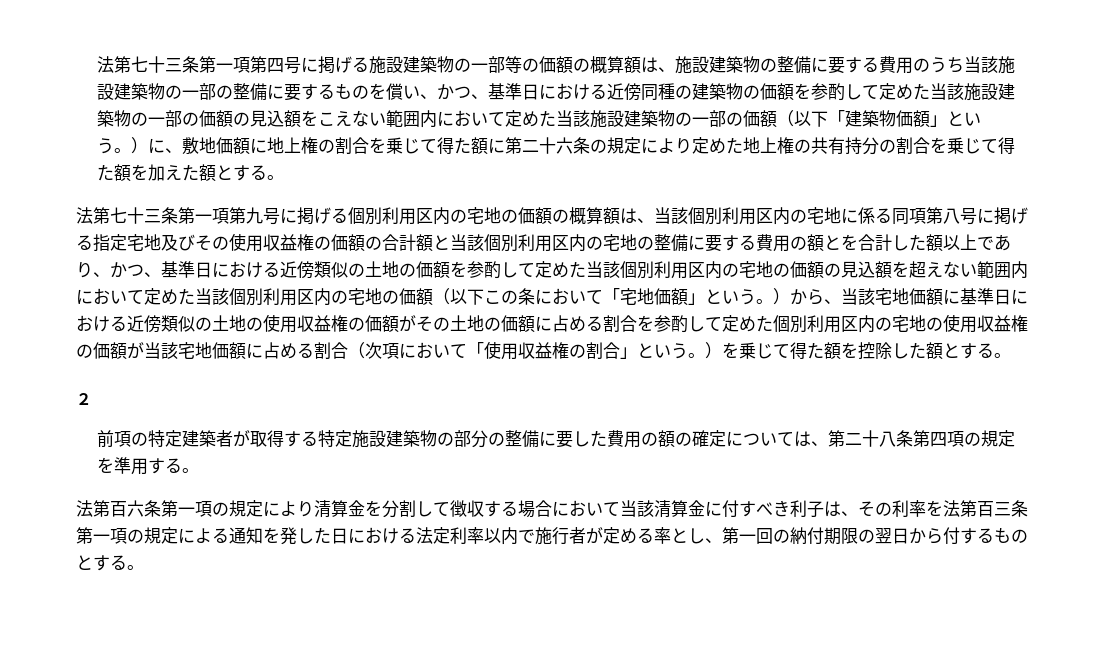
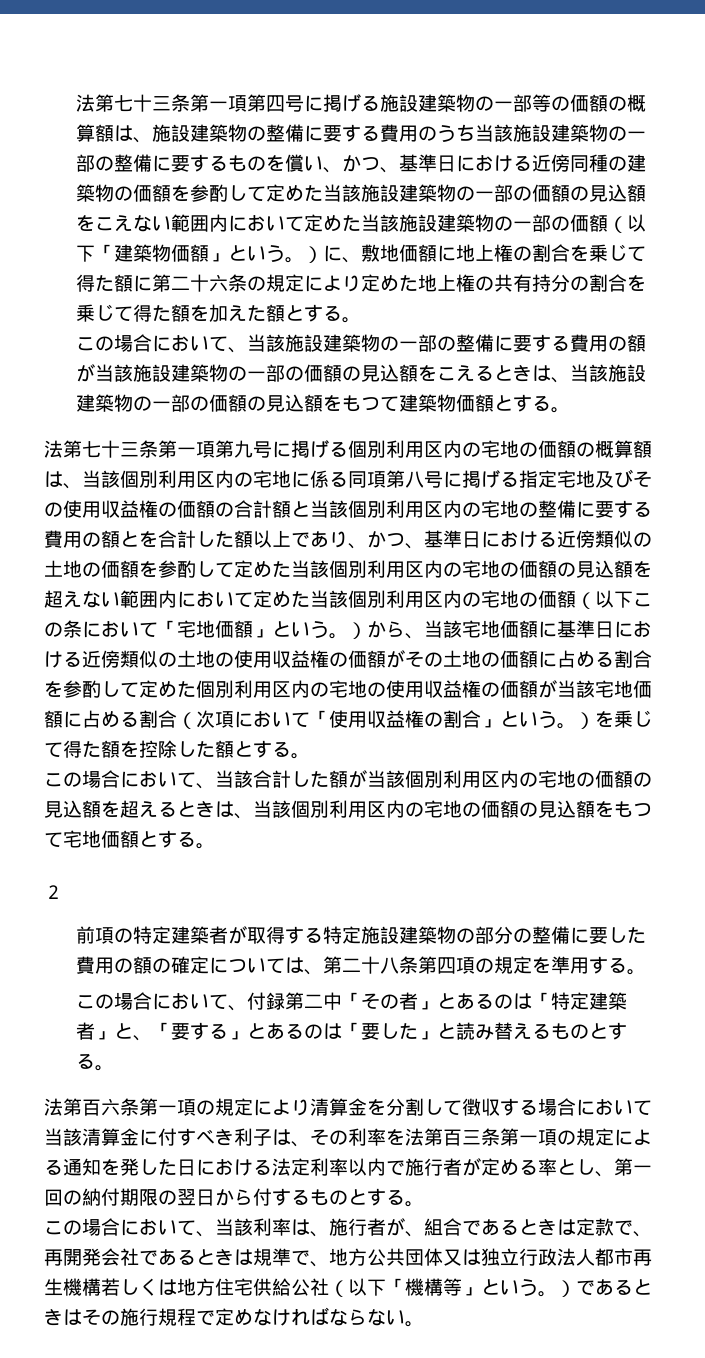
(285, 177) none -> [75,334,646,353] [75,364,646,383] [75,394,570,413] // この場合において、当該施設建築物の一部の整備に要する費用の額が当該施設建築物の一部の価額の見込額をこえるときは、当該施設建築物の一部の価額の見込額をもつて建築物価額とする。
(1011, 355) none -> [44,770,652,789] [44,800,652,819] [44,830,215,849] // この場合において、当該合計した額が当該個別利用区内の宅地の価額の見込額を超えるときは、当該個別利用区内の宅地の価額の見込額をもつて宅地価額とする。
(200, 470) none -> [75,992,627,1011] [75,1022,627,1041] [75,1053,114,1071] // この場合において、付録第二中「その者」とあるのは「特定建築者」と、「要する」とあるのは「要した」と読み替えるものとする。
(144, 567) none -> [44,1218,652,1237] [44,1248,652,1267] [44,1278,652,1297] [44,1307,424,1327] // この場合において、当該利率は、施行者が、組合であるときは定款で、再開発会社であるときは規準で、地方公共団体又は独立行政法人都市再生機構若しくは地方住宅供給公社（以下「機構等」という。）であるときはその施行規程で定めなければならない。

